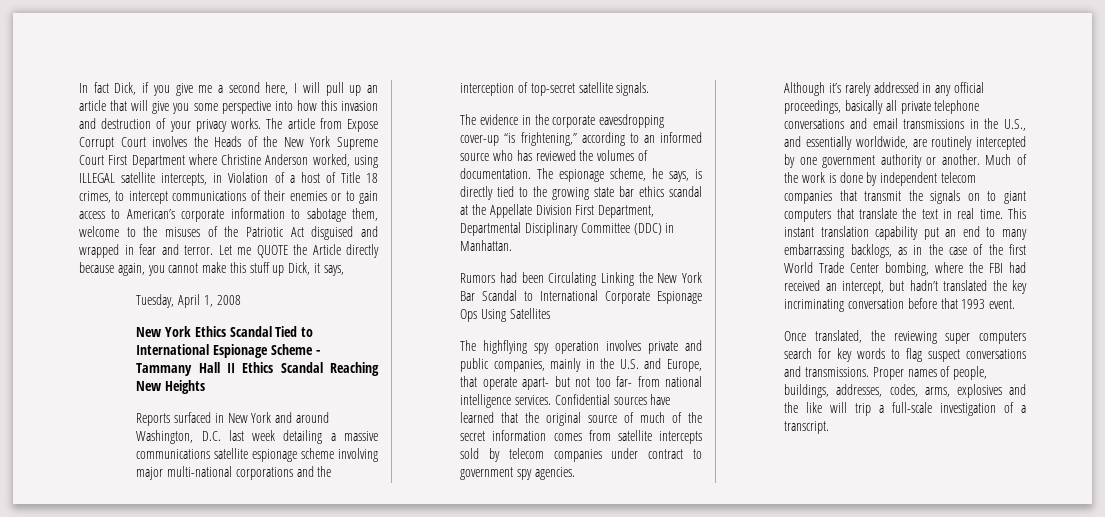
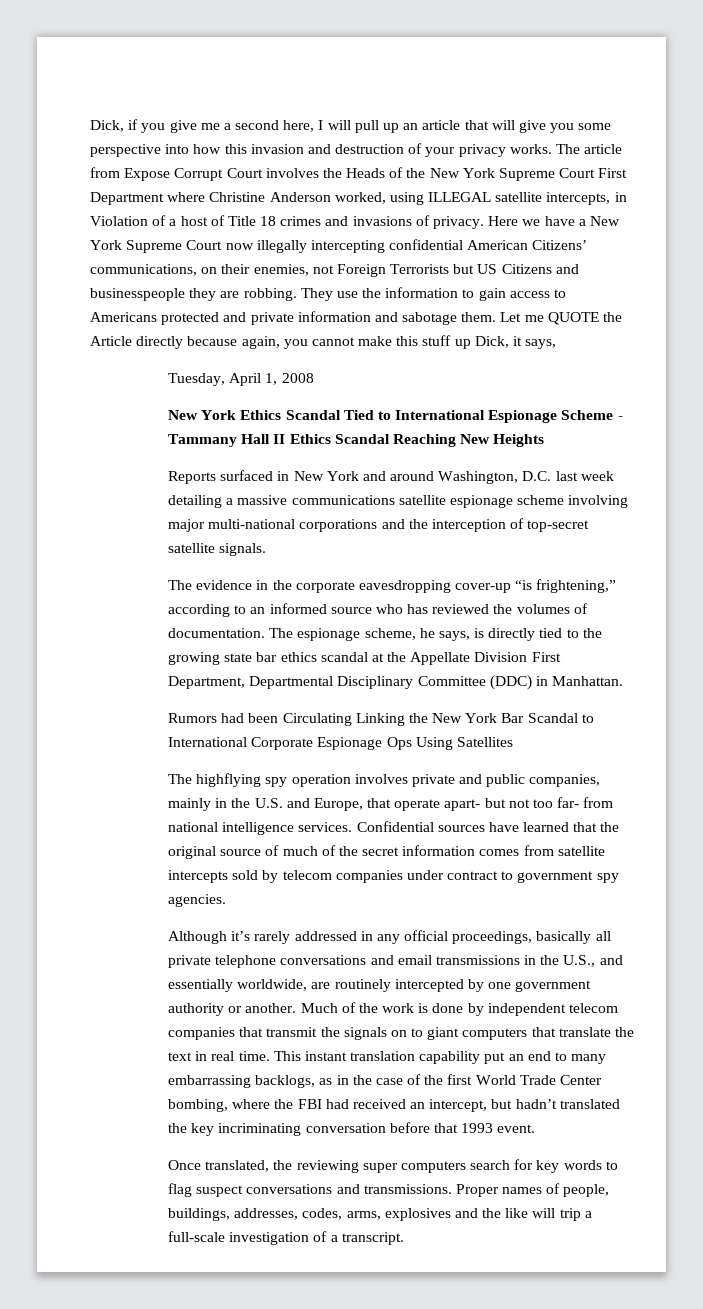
[79,82,109,93] In fact -> (90, 126) none
[79,190,379,204] [79,208,378,222] [79,226,378,240] [79,244,213,258] crimes, to intercept communications of their enemies or to gain access to American’s corporate information to sabotage them, welcome to the misuses of the Patriotic Act disguised and wrapped in fear and terror. -> [280,215,620,229] [90,239,588,253] [90,264,579,277] [90,287,567,301] [90,311,497,325] crimes and invasions of privacy. Here we have a New York Supreme Court now illegally intercepting confidential American Citizens’ communications, on their enemies, not Foreign Terrorists but US Citizens and businesspeople they are robbing. They use the information to gain access to Americans protected and private information and sabotage them.

